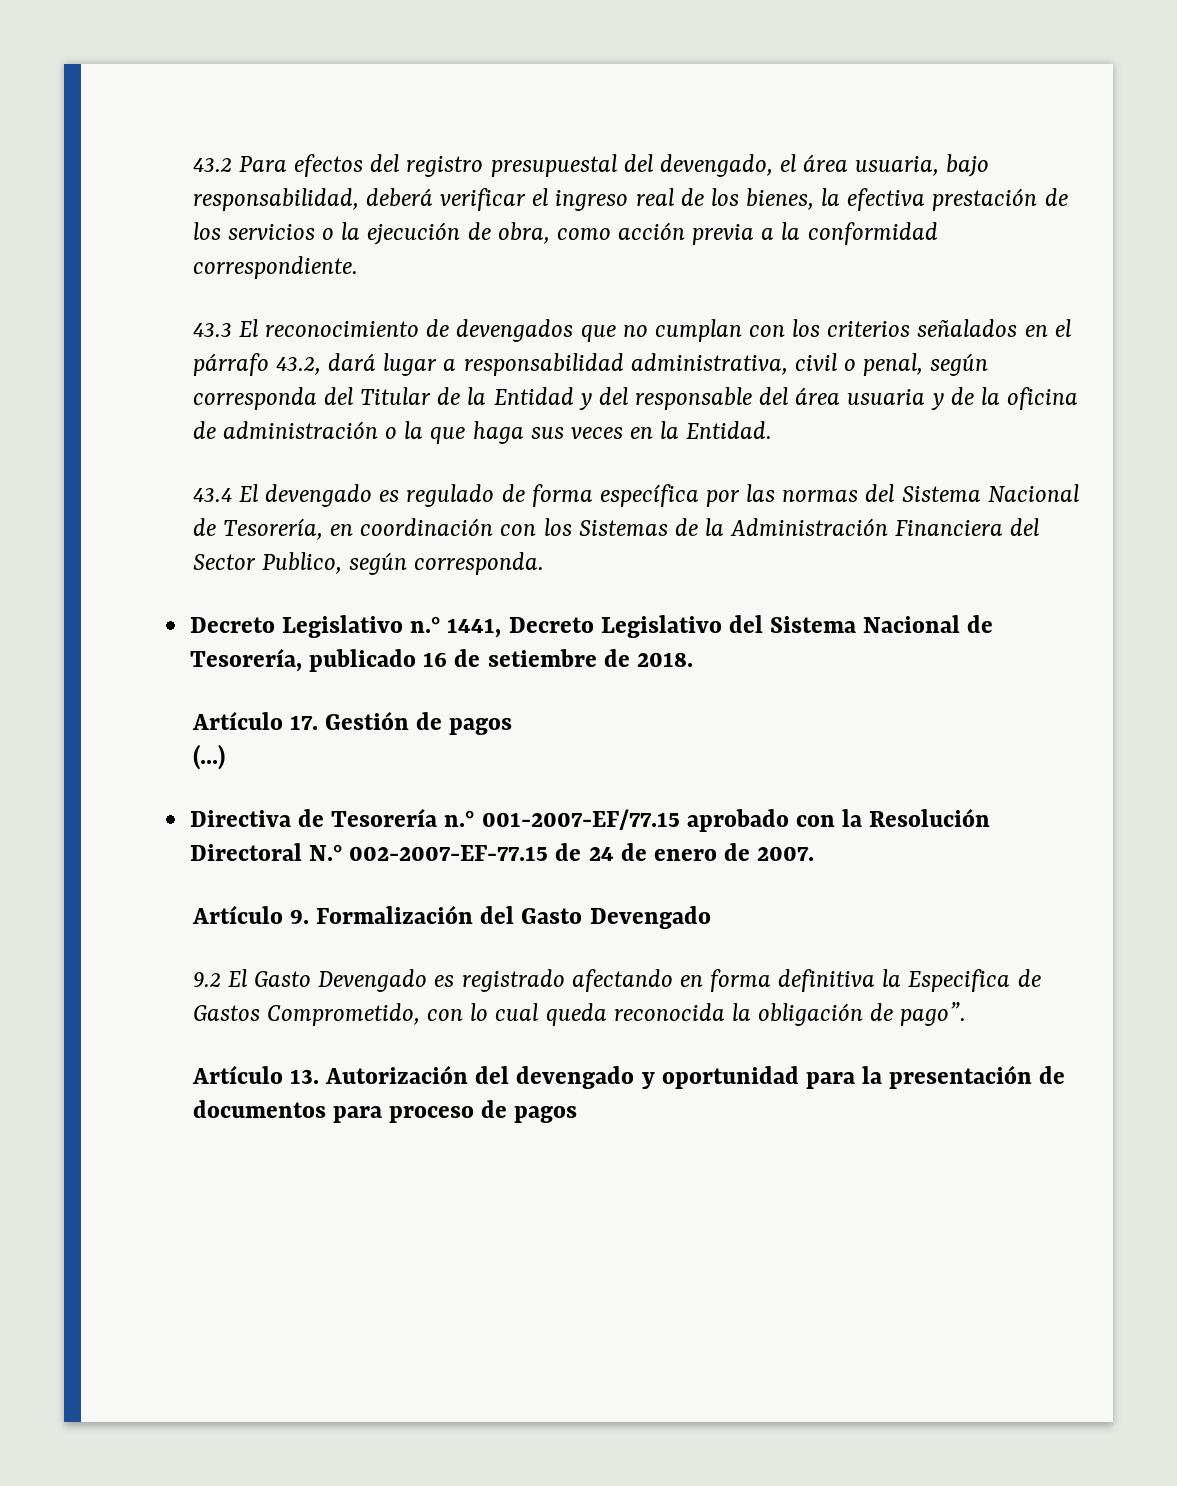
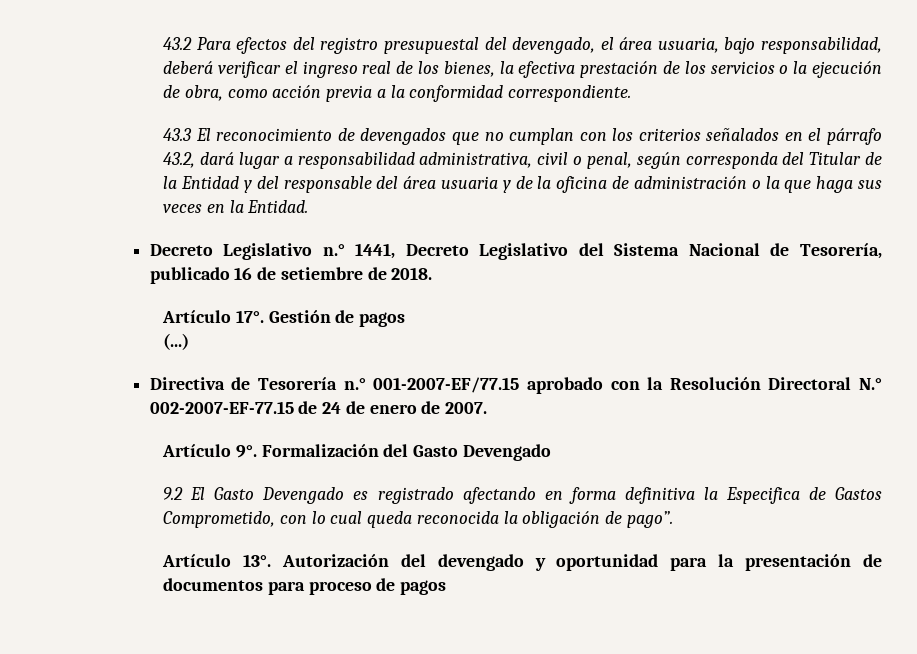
[192,484,1079,507] [192,518,1040,540] [192,552,545,575] // 43.4 El devengado es regulado de forma específica por las normas del Sistema Nacional de Tesorería, en coordinación con los Sistemas de la Administración Financiera del Sector Publico, según corresponda. -> (309, 206) none
[289,715,318,730] 17. -> [235,310,264,323] 17°.
[289,909,309,924] 9. -> [235,445,257,458] 9°.
[289,1069,319,1084] 13. -> [243,554,272,567] 13°.

